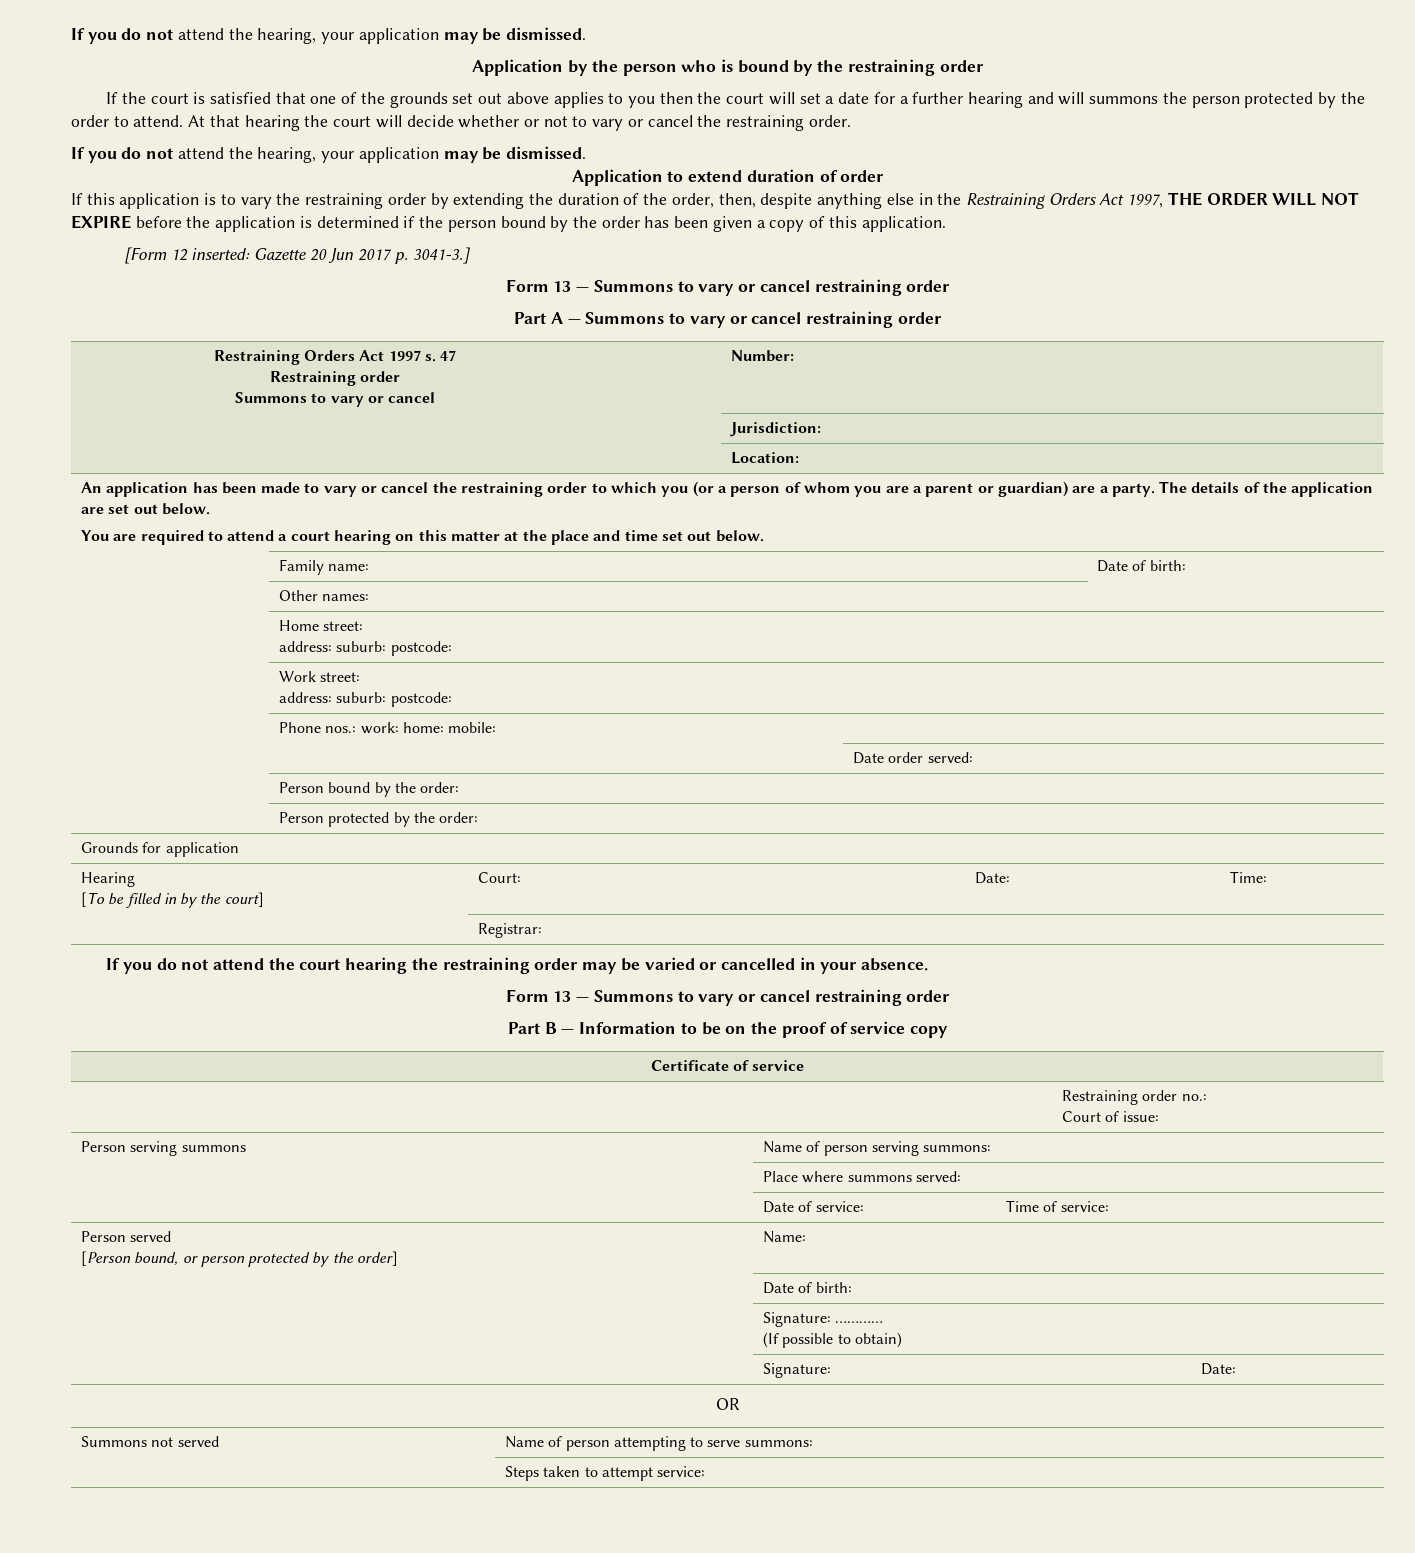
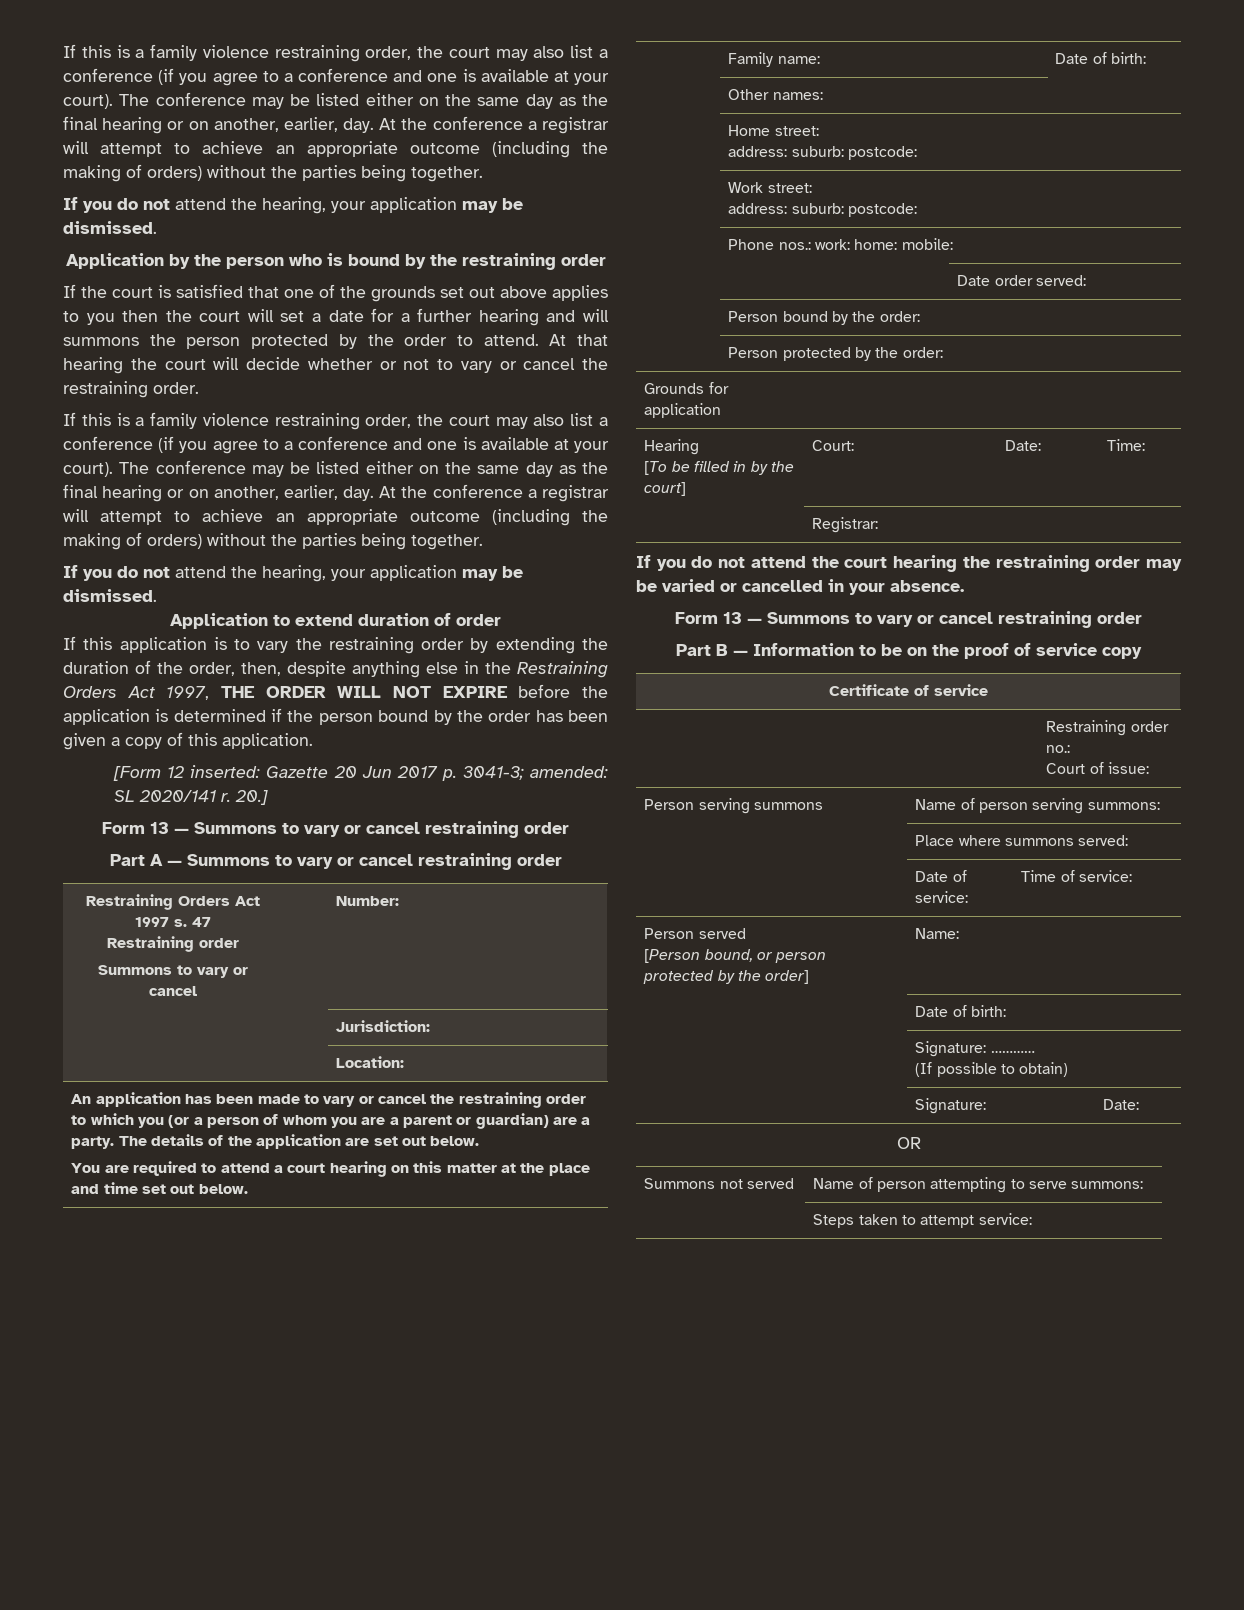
[71,28,85,40] If -> [63,44,608,62] [63,68,610,86] [63,92,608,109] [63,116,609,134] [63,141,608,158] [63,164,483,182] [63,197,78,210] If this is a family violence restraining order, the court may also list a conference (if you agree to a conference and one is available at your court). The conference may be listed either on the same day as the final hearing or on another, earlier, day. At the conference a registrar will attempt to achieve an appropriate outcome (including the making of orders) without the parties being together. // If
(851, 121) none -> [63,412,608,430] [63,436,610,454] [63,460,608,477] [63,484,609,502] [63,509,608,526] [63,532,483,550] // If this is a family violence restraining order, the court may also list a conference (if you agree to a conference and one is available at your court). The conference may be listed either on the same day as the final hearing or on another, earlier, day. At the conference a registrar will attempt to achieve an appropriate outcome (including the making of orders) without the parties being together.
[412,247,470,264] 3041-3.] -> [462,766,608,780] [114,790,269,805] 3041-3; amended: SL 2020/141 r. 20.]

